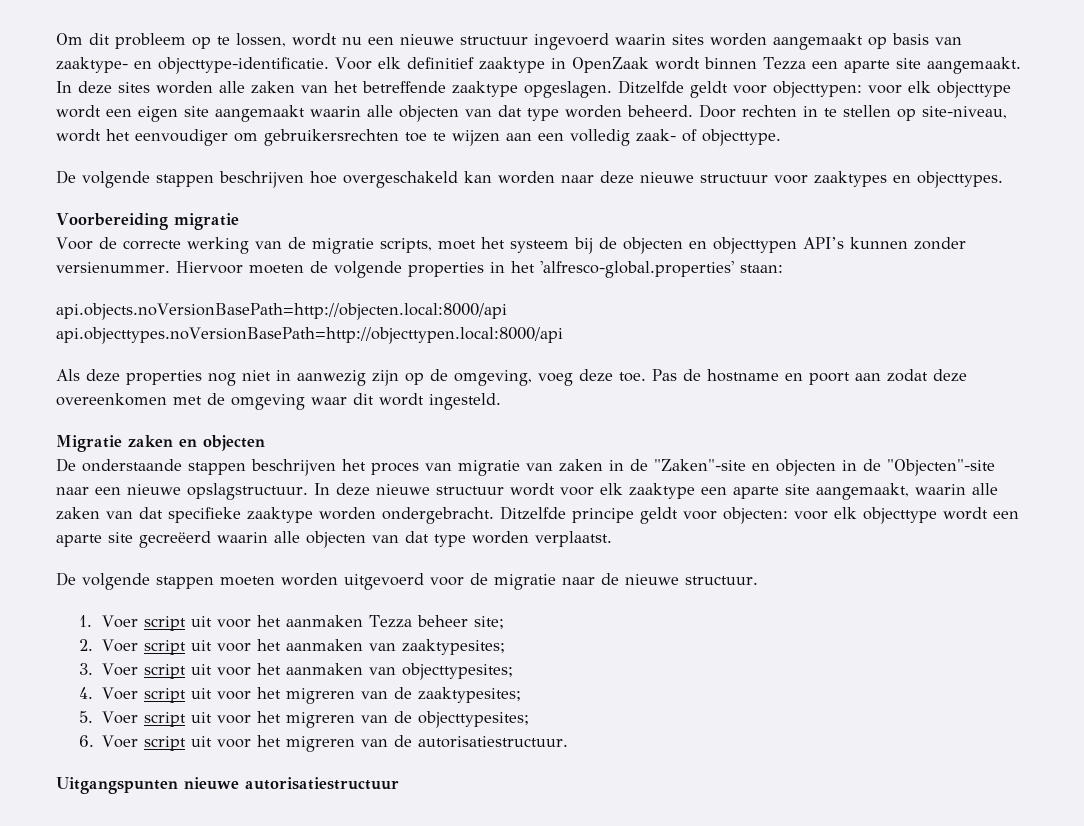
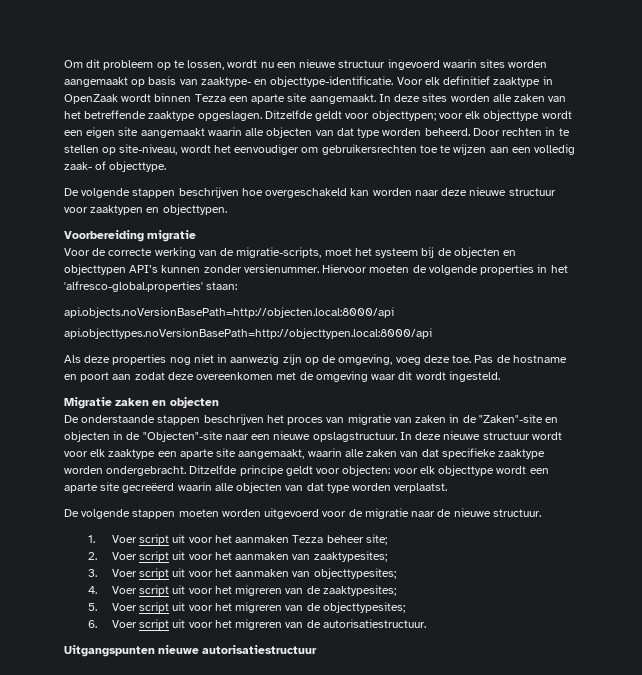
[773,81,862,98] objecttypen: -> [371,110,436,121] objecttypen;
[814,171,1003,188] zaaktypes en objecttypes. -> [90,204,227,215] zaaktypen en objecttypen.
[311,238,432,254] migratie scripts, -> [236,247,322,258] migratie-scripts,

